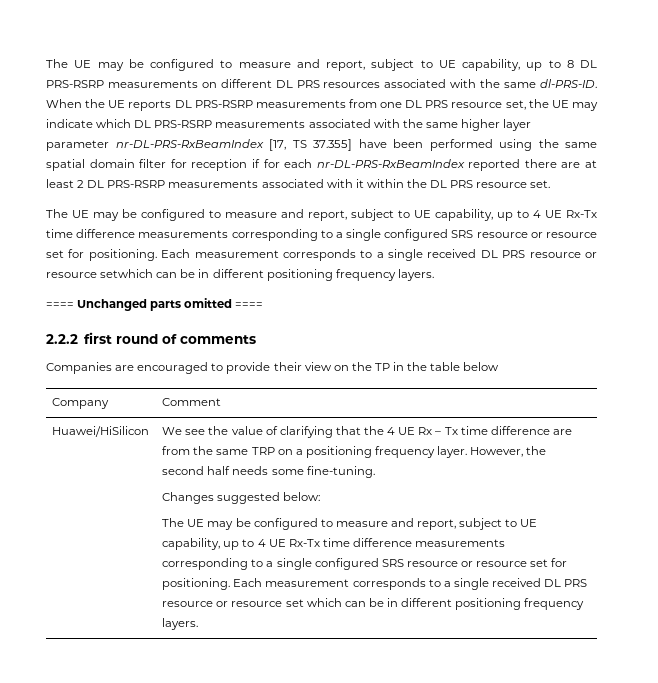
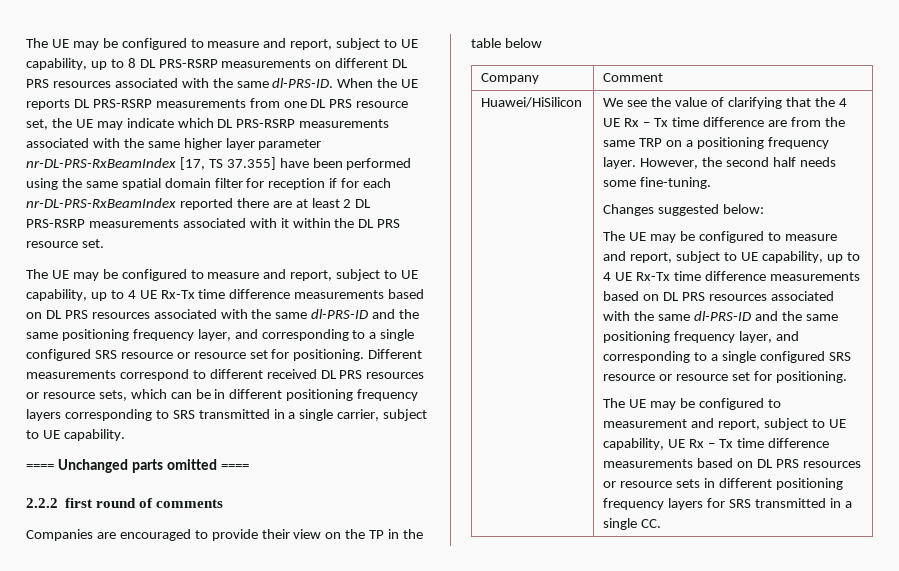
(229, 234) none -> [388,289,425,299] [26,309,420,319] [26,329,258,341] based on DL PRS resources associated with the same dl-PRS-ID and the same positioning frequency layer, and
[161,249,597,261] [46,269,434,281] Each measurement corresponds to a single received DL PRS resource or resource setwhich can be in different positioning frequency layers. -> [368,349,423,359] [26,369,425,381] [26,389,419,401] [26,409,428,421] [26,429,125,441] Different measurements correspond to different received DL PRS resources or resource sets, which can be in different positioning frequency layers corresponding to SRS transmitted in a single carrier, subject to UE capability.
(506, 543) none -> [603,291,834,301] [603,311,838,321] [603,331,800,343] based on DL PRS resources associated with the same dl-PRS-ID and the same positioning frequency layer, and
[233,578,588,590] [162,598,585,610] [162,618,199,630] Each measurement corresponds to a single received DL PRS resource or resource set which can be in different positioning frequency layers. -> [603,398,781,410] [603,418,846,430] [603,438,829,450] [603,458,861,468] [603,478,843,490] [603,498,852,510] [603,518,662,530] // The UE may be configured to measurement and report, subject to UE capability, UE Rx – Tx time difference measurements based on DL PRS resources or resource sets in different positioning frequency layers for SRS transmitted in a single CC.

